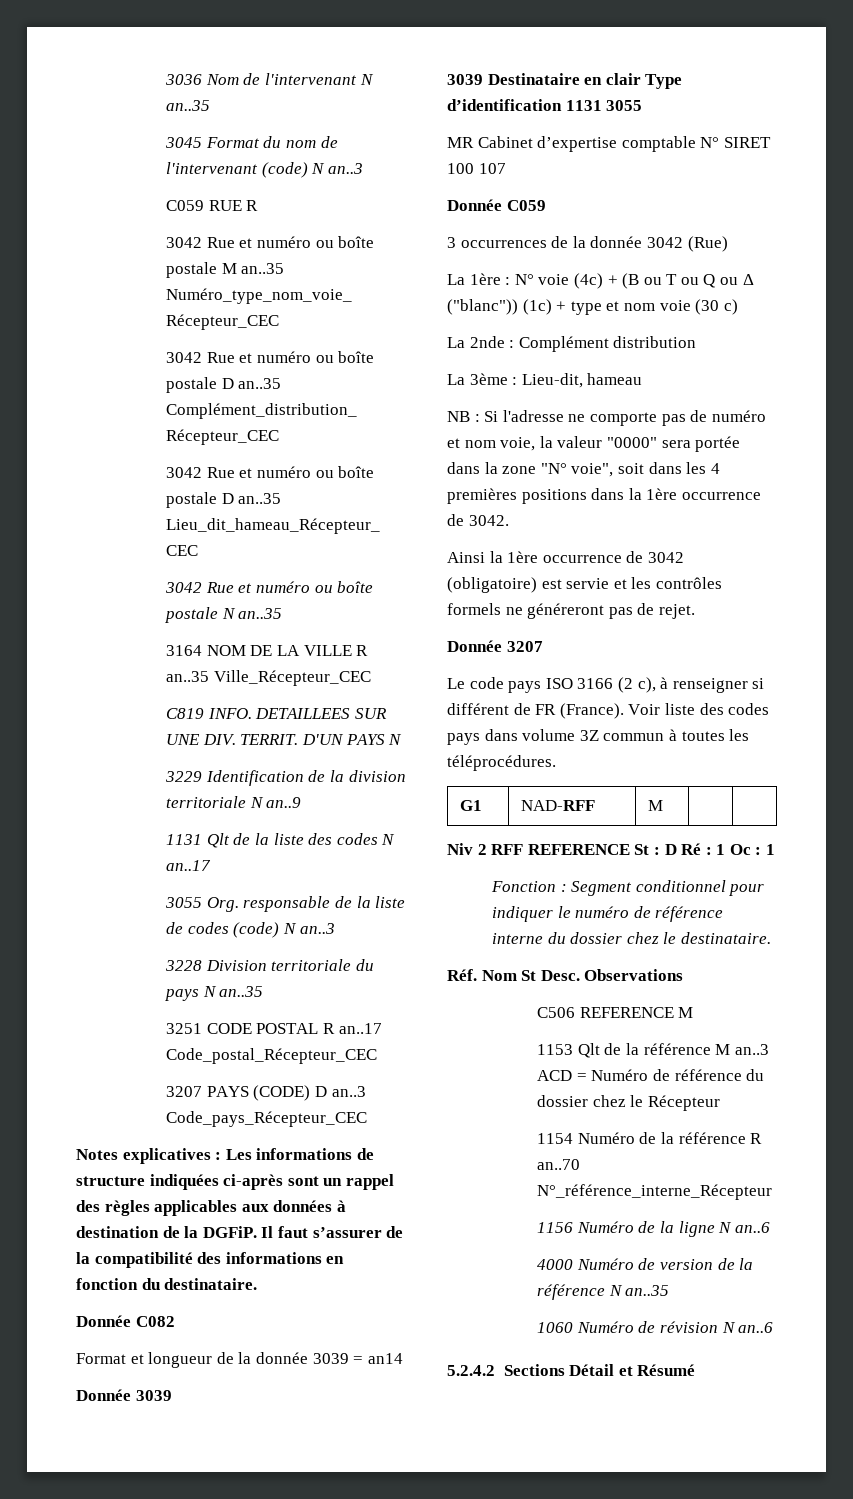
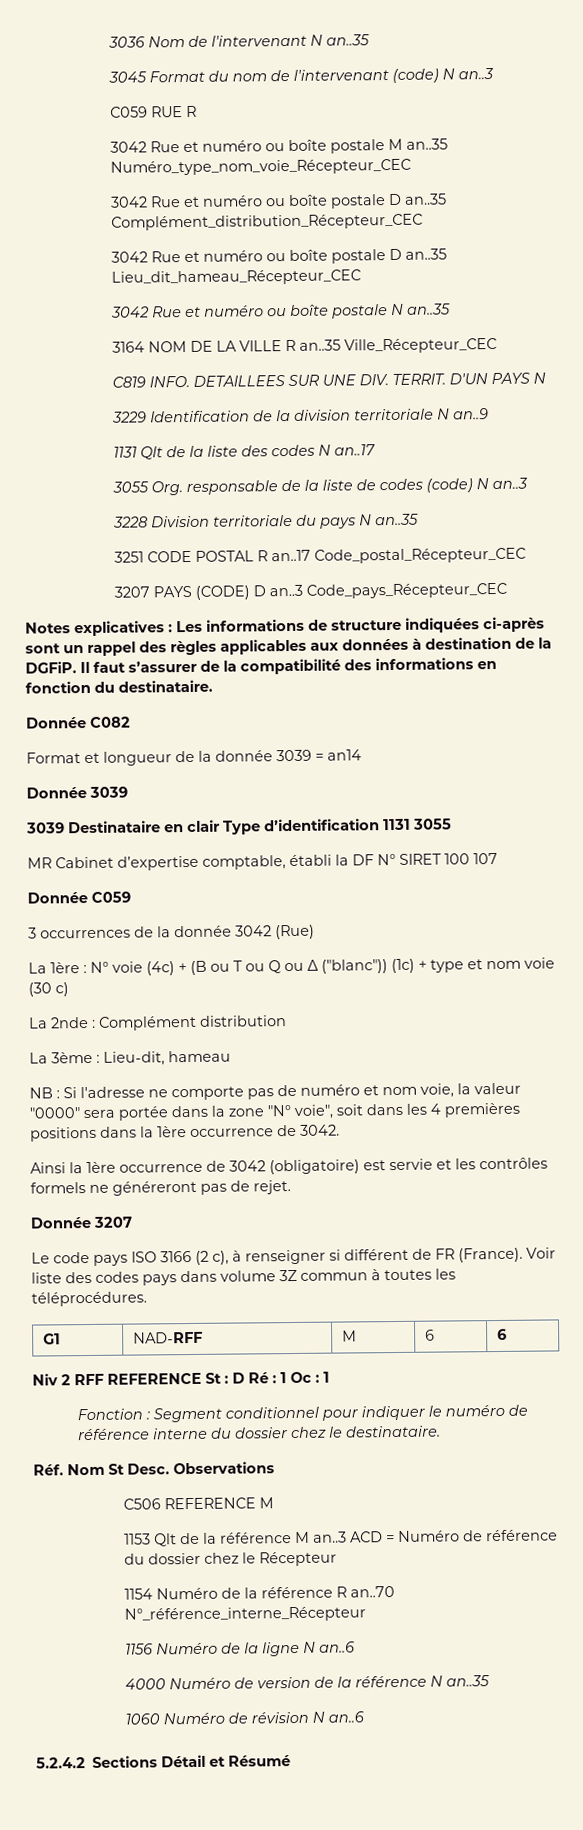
[621,136,696,152] comptable -> [202,854,374,870] comptable, établi la DF
(664, 805) | -> [424,1329,435,1341] [496,1328,507,1341] 6 | 6

